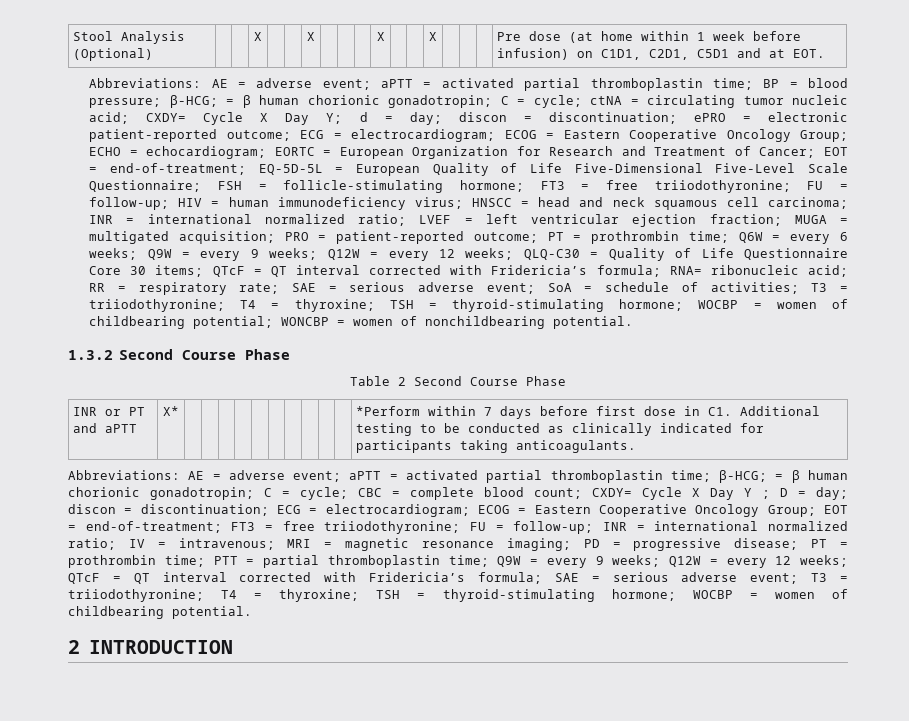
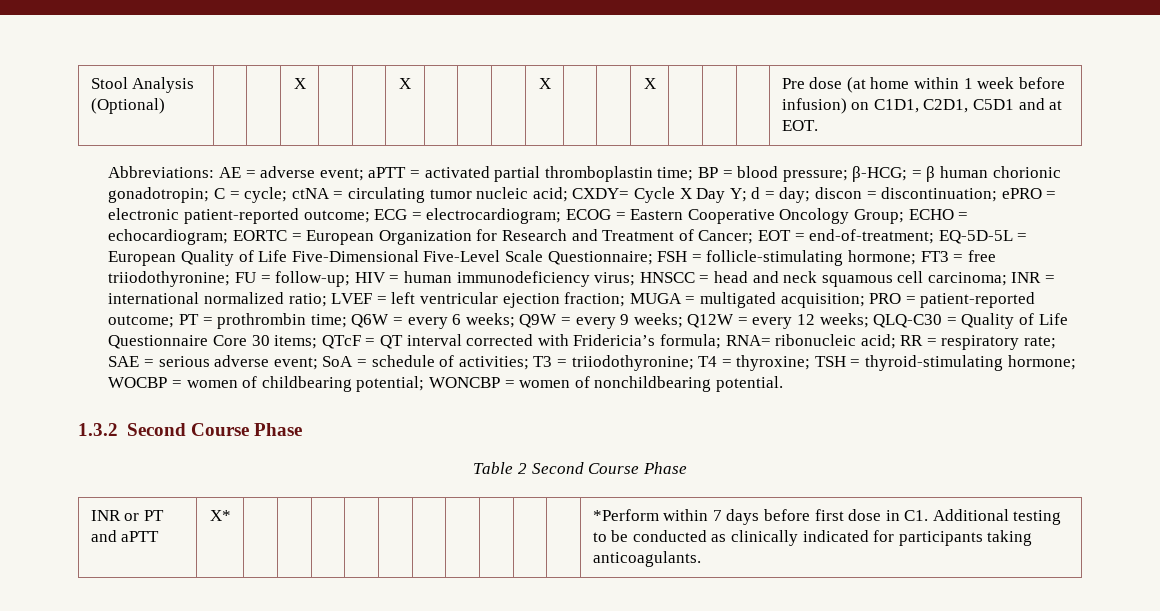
[68,470,849,483] [68,487,848,500] [68,504,849,517] [68,521,848,534] [68,538,849,551] [68,555,848,568] [68,572,849,584] [68,589,849,602] [68,606,252,619] [68,640,234,654] // Abbreviations: AE = adverse event; aPTT = activated partial thromboplastin time; β-HCG; = β human chorionic gonadotropin; C = cycle; CBC = complete blood count; CXDY= Cycle X Day Y ; D = day; discon = discontinuation; ECG = electrocardiogram; ECOG = Eastern Cooperative Oncology Group; EOT = end-of-treatment; FT3 = free triiodothyronine; FU = follow-up; INR = international normalized ratio; IV = intravenous; MRI = magnetic resonance imaging; PD = progressive disease; PT = prothrombin time; PTT = partial thromboplastin time; Q9W = every 9 weeks; Q12W = every 12 weeks; QTcF = QT interval corrected with Fridericia’s formula; SAE = serious adverse event; T3 = triiodothyronine; T4 = thyroxine; TSH = thyroid-stimulating hormone; WOCBP = women of childbearing potential. // 2 INTRODUCTION -> (701, 559) none

